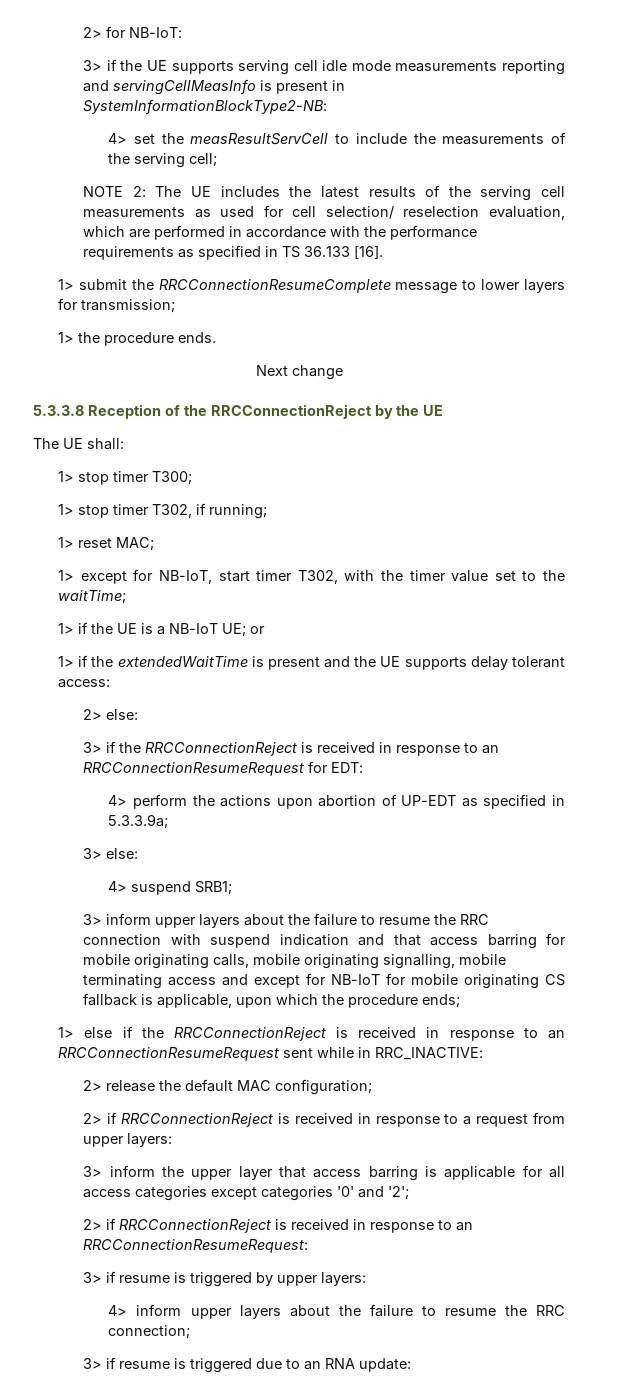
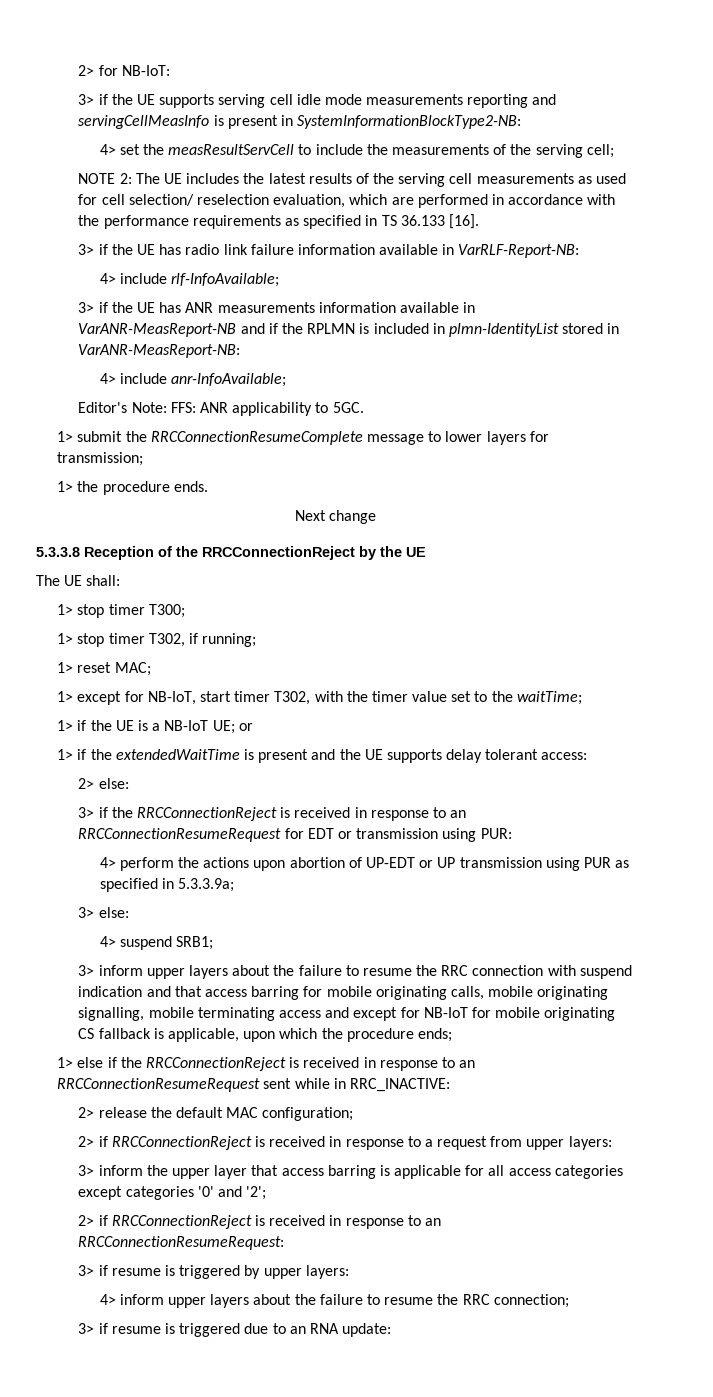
(384, 252) none -> [78,244,580,258] [99,273,280,287] [78,302,476,313] [78,323,620,337] [78,344,241,358] [99,373,287,387] [78,402,364,416] // 3> if the UE has radio link failure information available in VarRLF-Report-NB: // 4> include rlf-InfoAvailable; // 3> if the UE has ANR measurements information available in VarANR-MeasReport-NB and if the RPLMN is included in plmn-IdentityList stored in VarANR-MeasReport-NB: // 4> include anr-InfoAvailable; // Editor's Note: FFS: ANR applicability to 5GC.
[331,762,364,773] EDT: -> [307,828,512,842] EDT or transmission using PUR:
(457, 800) none -> [419,857,611,871] or UP transmission using PUR

